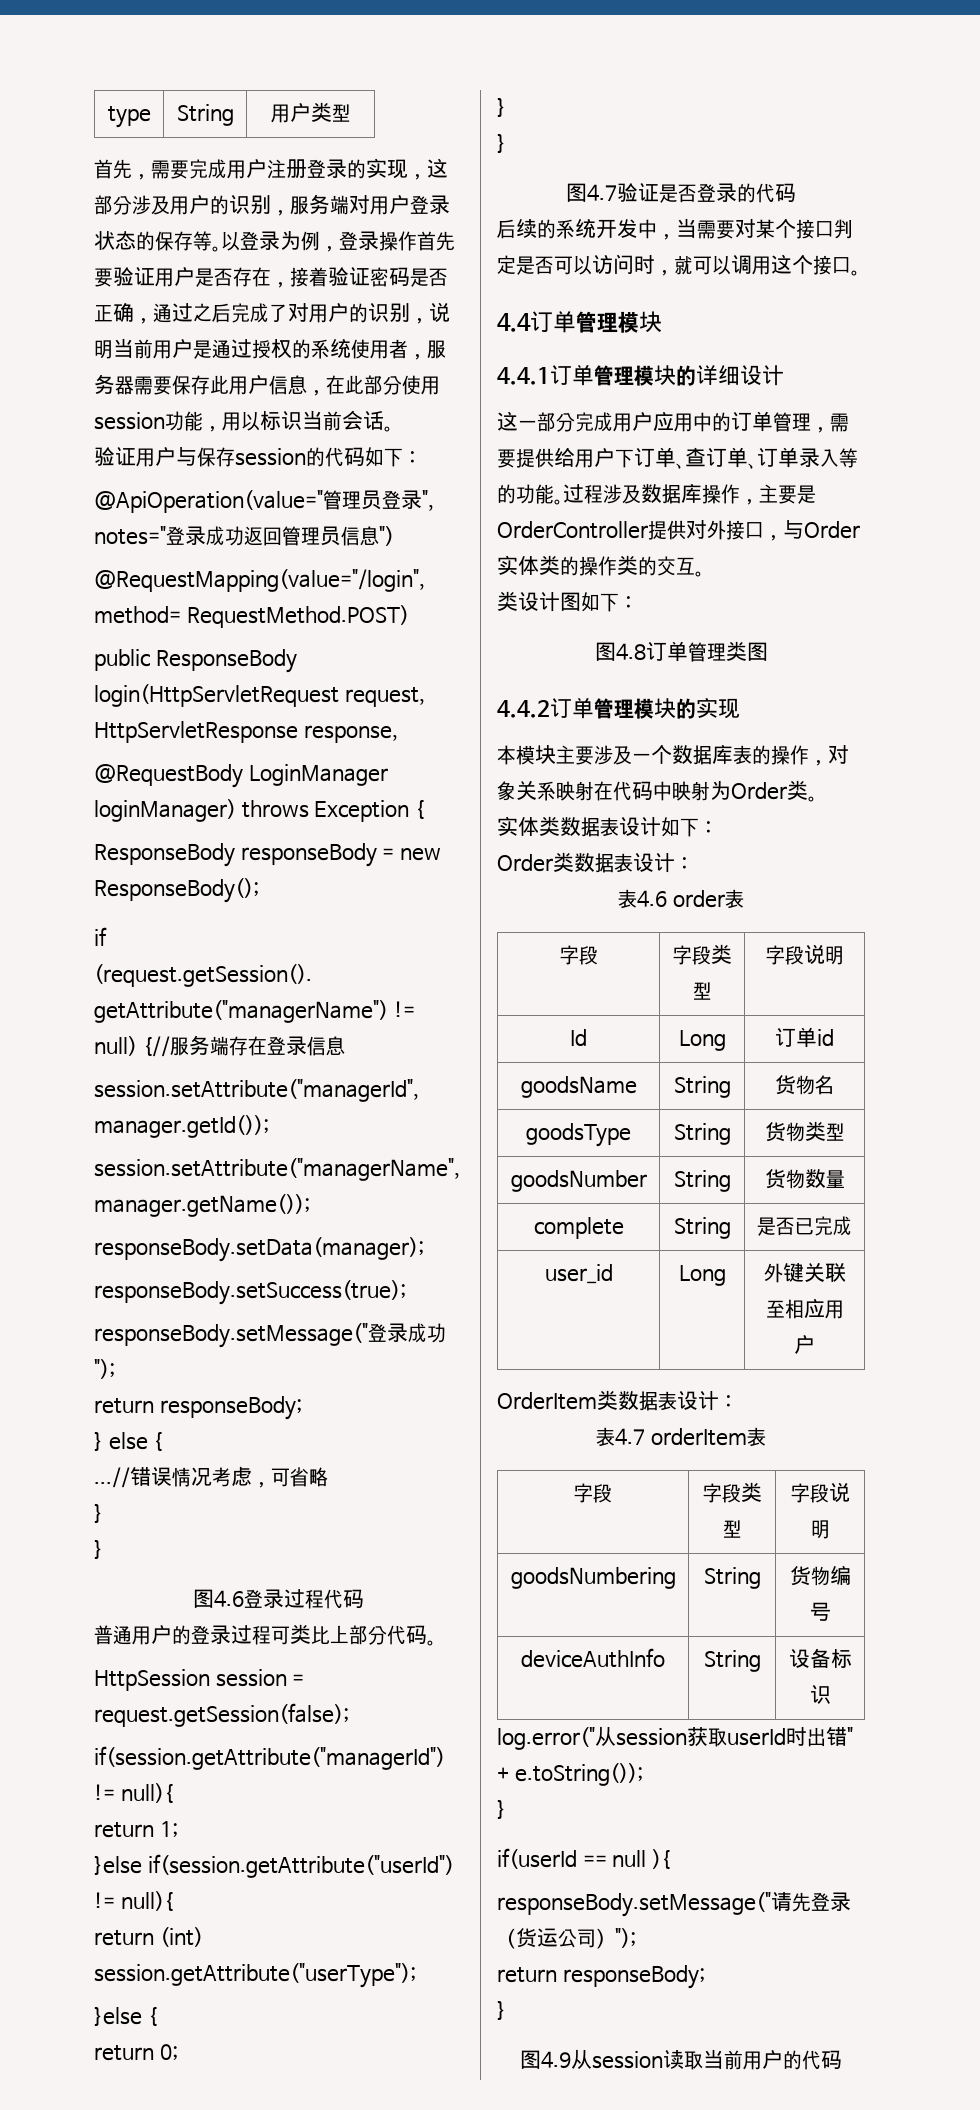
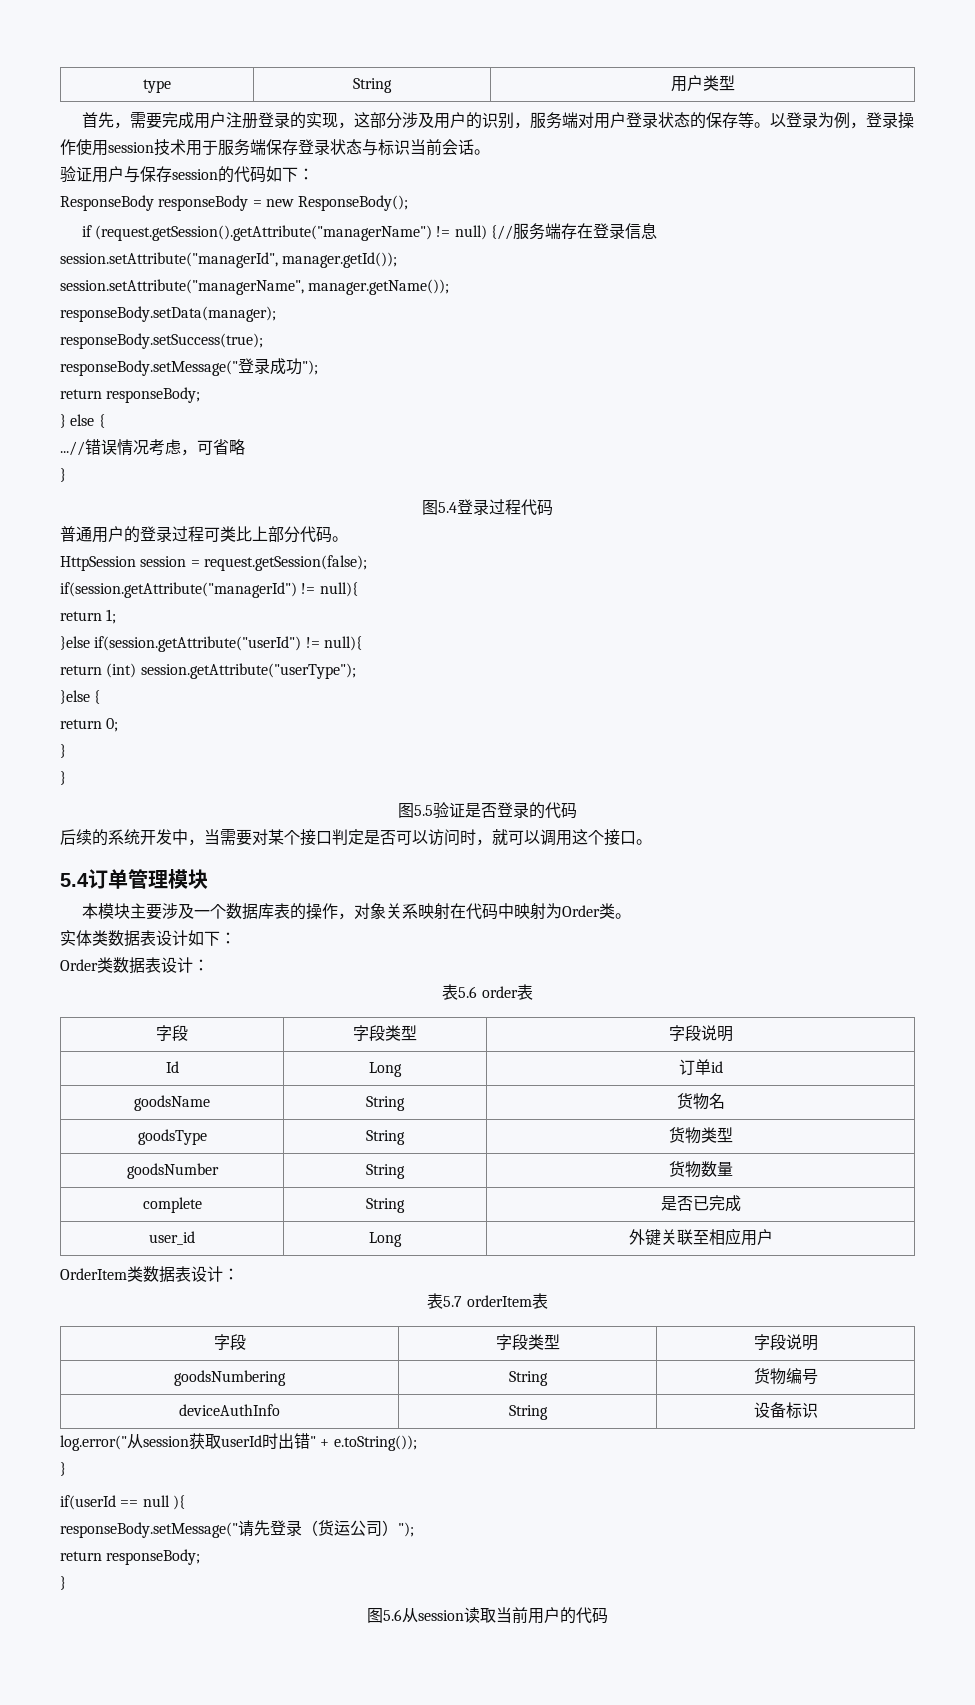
[417,231,455,251] [94,267,448,288] [94,302,450,324] [94,338,446,360] [94,374,440,396] [94,411,260,432] 首先要验证用户是否存在，接着验证密码是否正确，通过之后完成了对用户的识别，说明当前用户是通过授权的系统使用者，服务器需要保存此用户信息，在此部分使用session功能，用以 -> [76,139,378,156] 使用session技术用于服务端保存登录状态与
[94,490,434,513] [94,526,394,546] [94,569,425,592] [94,605,409,628] [94,649,297,673] [94,684,425,707] [94,721,398,743] [94,764,388,788] [94,799,424,822] // @ApiOperation(value="管理员登录", notes="登录成功返回管理员信息") // @RequestMapping(value="/login", method= RequestMethod.POST) // public ResponseBody login(HttpServletRequest request, HttpServletResponse response, // @RequestBody LoginManager loginManager) throws Exception { -> (314, 174) none
[94,1540,103,1559] [192,1589,244,1608] // } // 图4.6 -> [422,500,457,515] // 图5.4
[587,184,617,201] 4.7 -> [414,805,433,816] 5.5
[497,311,662,333] [497,365,784,386] [497,411,849,433] [497,447,858,469] [497,483,816,505] [497,520,860,541] [497,555,704,577] [497,591,638,612] [594,641,768,662] [497,698,740,719] 4.4订单管理模块 // 4.4.1订单管理模块的详细设计 // 这一部分完成用户应用中的订单管理，需要提供给用户下订单、查订单、订单录入等的功能。过程涉及数据库操作，主要是OrderController提供对外接口，与Order实体类的操作类的交互。 // 类设计图如下： // 图4.8订单管理类图 // 4.4.2订单管理模块的实现 -> [60,869,208,889] 5.4订单管理模块
[637,890,668,907] 4.6 -> [458,986,478,998] 5.6
[615,1428,646,1445] 4.7 -> [443,1296,463,1307] 5.7
[541,2051,571,2068] 4.9 -> [383,1609,402,1621] 5.6

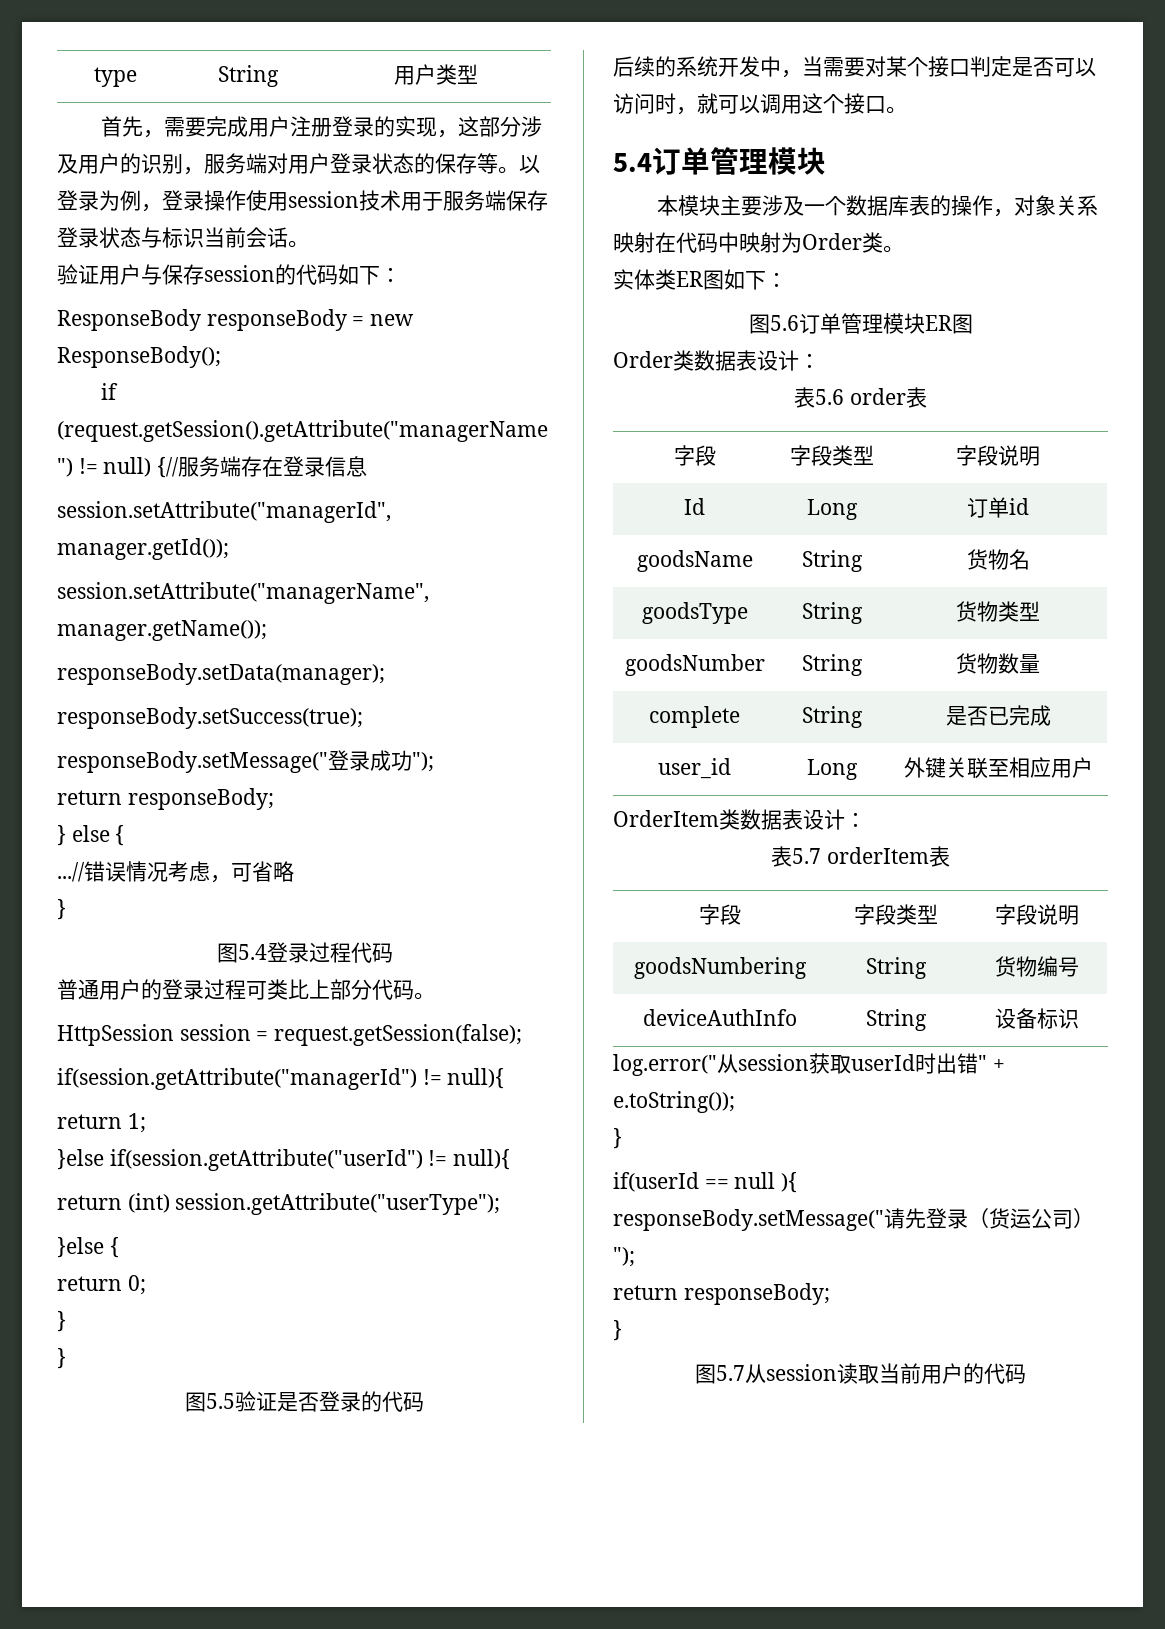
[108,930,236,947] 数据表设计如下： -> [676,269,787,290] [748,313,973,334] ER图如下： // 图5.6订单管理模块ER图
[383,1609,402,1621] 5.6 -> [716,1365,745,1381] 5.7

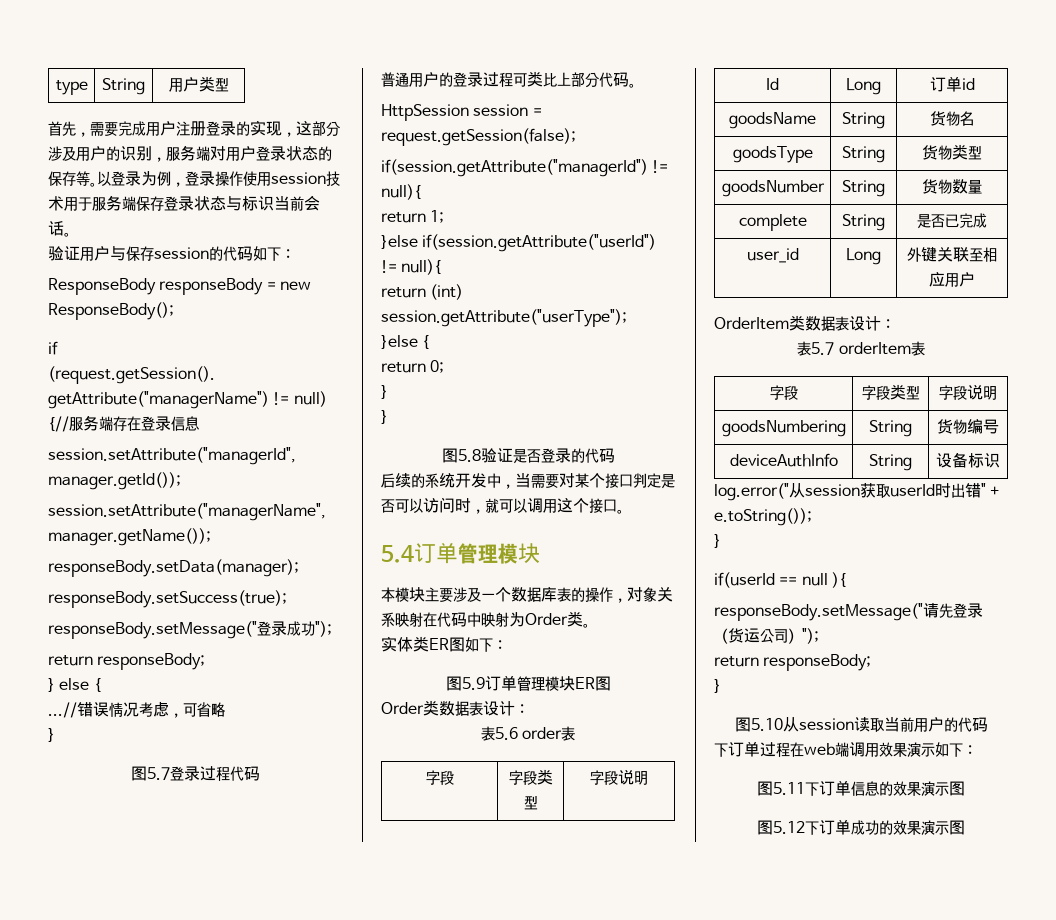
[237,944,267,960] 5.4 -> [146,767,170,780] 5.7
[206,1393,235,1409] 5.5 -> [457,449,481,462] 5.8
[769,315,799,331] 5.6 -> [461,677,485,690] 5.9
[716,1365,745,1381] 5.7 -> [750,718,783,731] 5.10
(1026, 1374) none -> [714,741,977,757] [757,780,965,796] [757,819,965,835] // 下订单过程在web端调用效果演示如下： // 图5.11下订单信息的效果演示图 // 图5.12下订单成功的效果演示图

